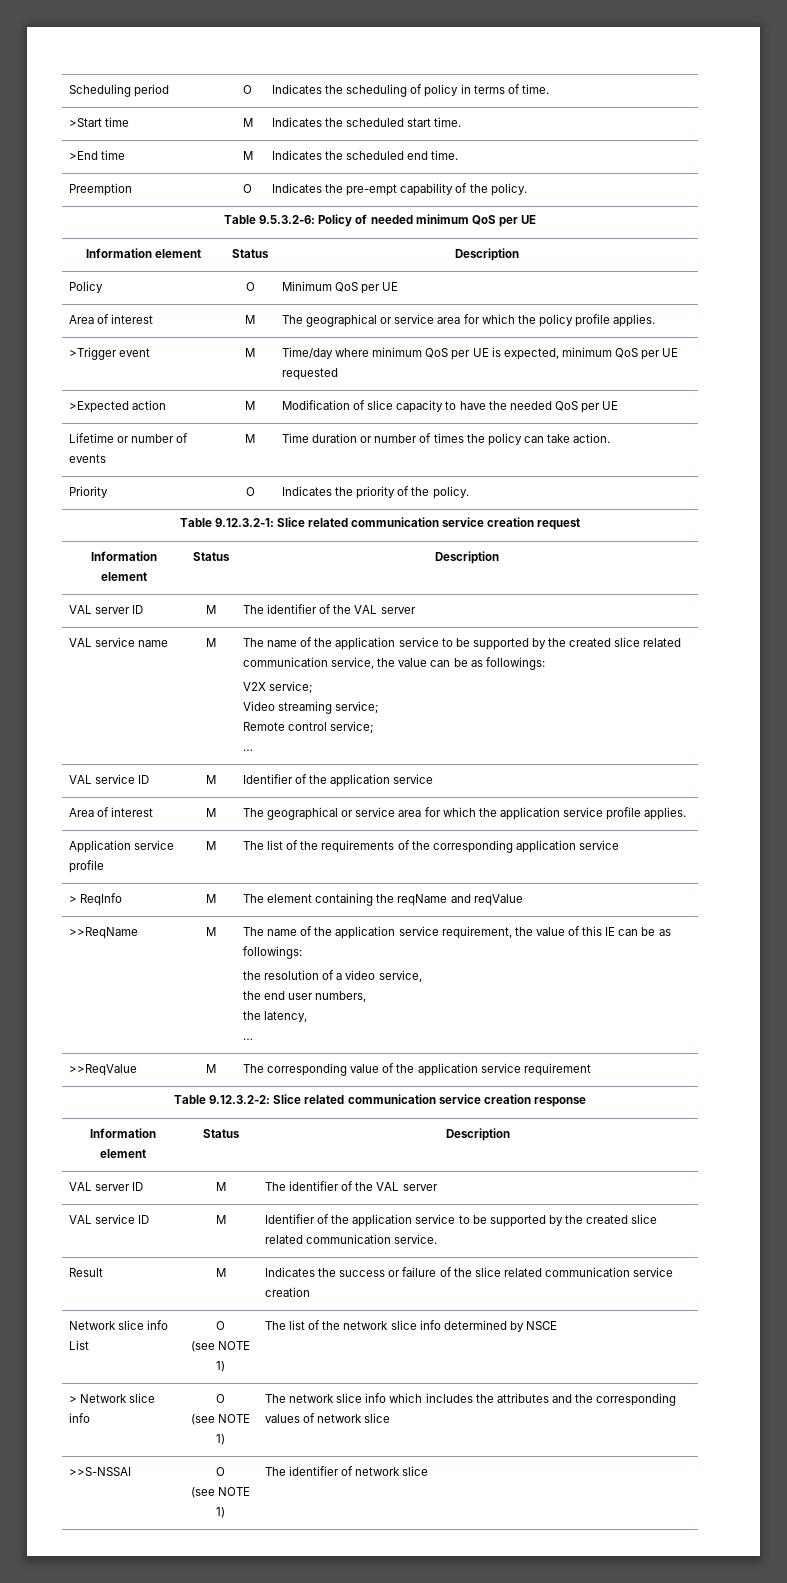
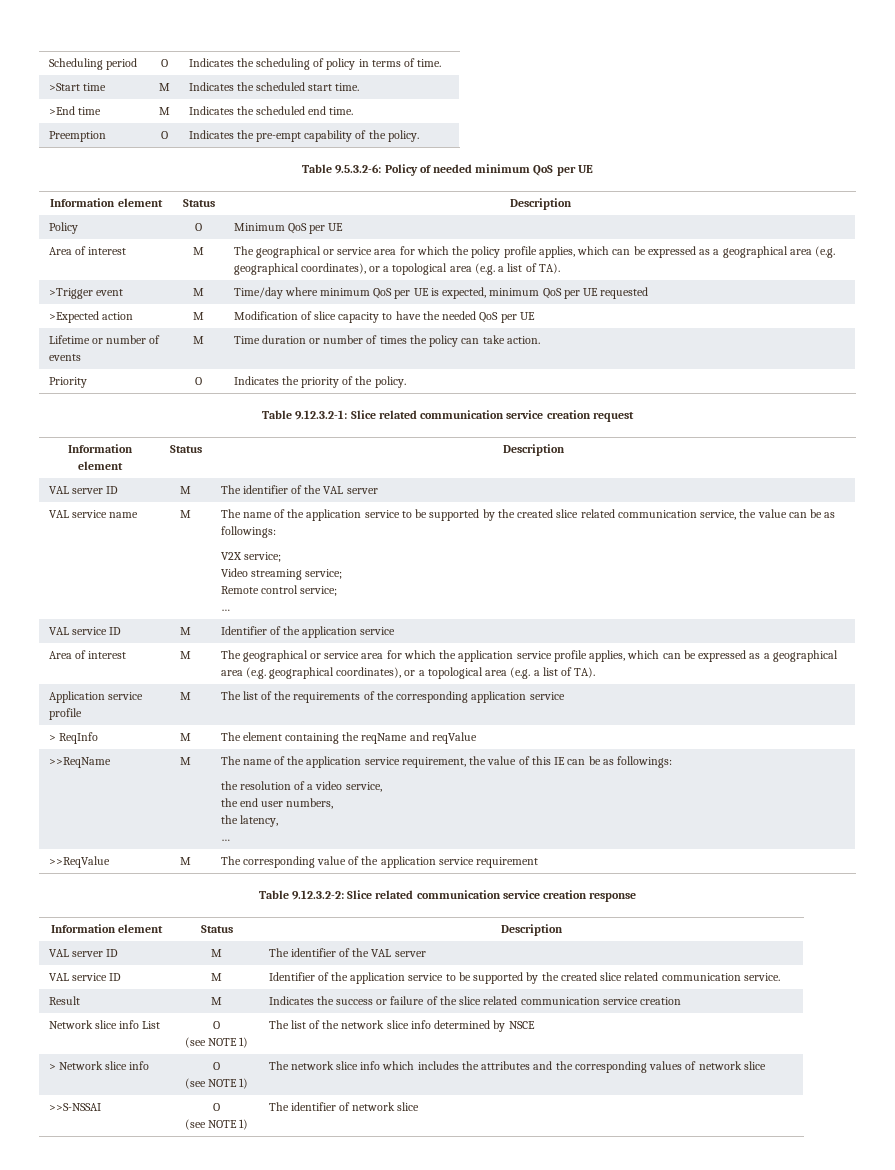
[613,314,656,327] applies. -> [538,246,836,258] [233,263,560,275] applies, which can be expressed as a geographical area (e.g. geographical coordinates), or a topological area (e.g. a list of TA).
[644,807,687,820] applies. -> [589,650,838,662] [220,667,596,679] applies, which can be expressed as a geographical area (e.g. geographical coordinates), or a topological area (e.g. a list of TA).

